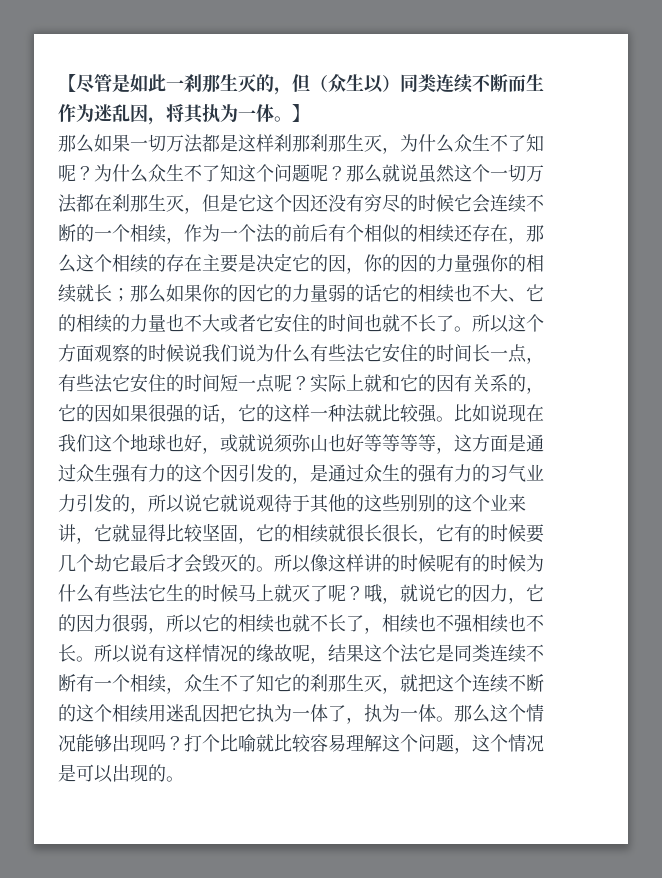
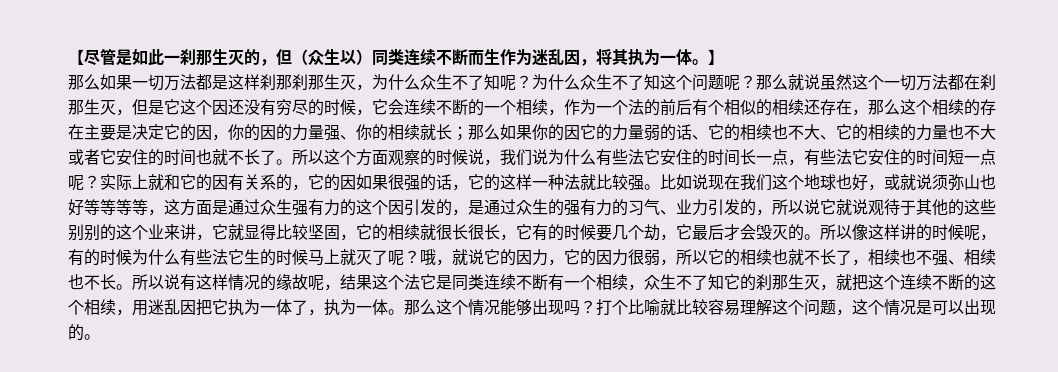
(454, 203) none -> [356,109,372,116] ，
(491, 263) none -> [340,135,356,140] 、
(382, 293) none -> [692,135,708,140] 、
(202, 353) none -> [484,159,500,166] ，
(526, 473) none -> [660,210,676,215] 、
(112, 563) none -> [660,234,676,241] ，
(454, 563) none -> [980,234,996,241] ，
(473, 623) none -> [948,260,964,265] 、
(148, 713) none -> [116,309,132,316] ，

